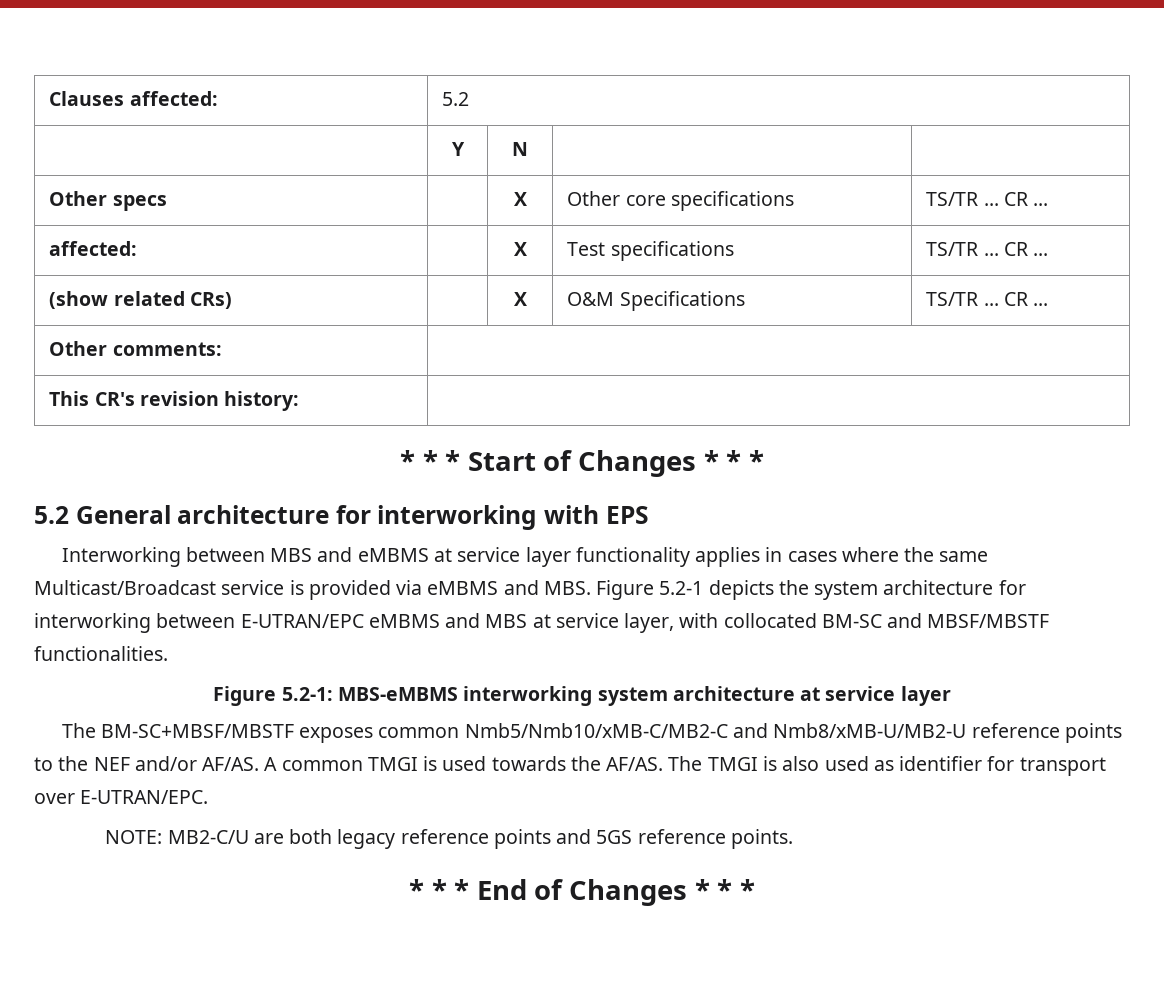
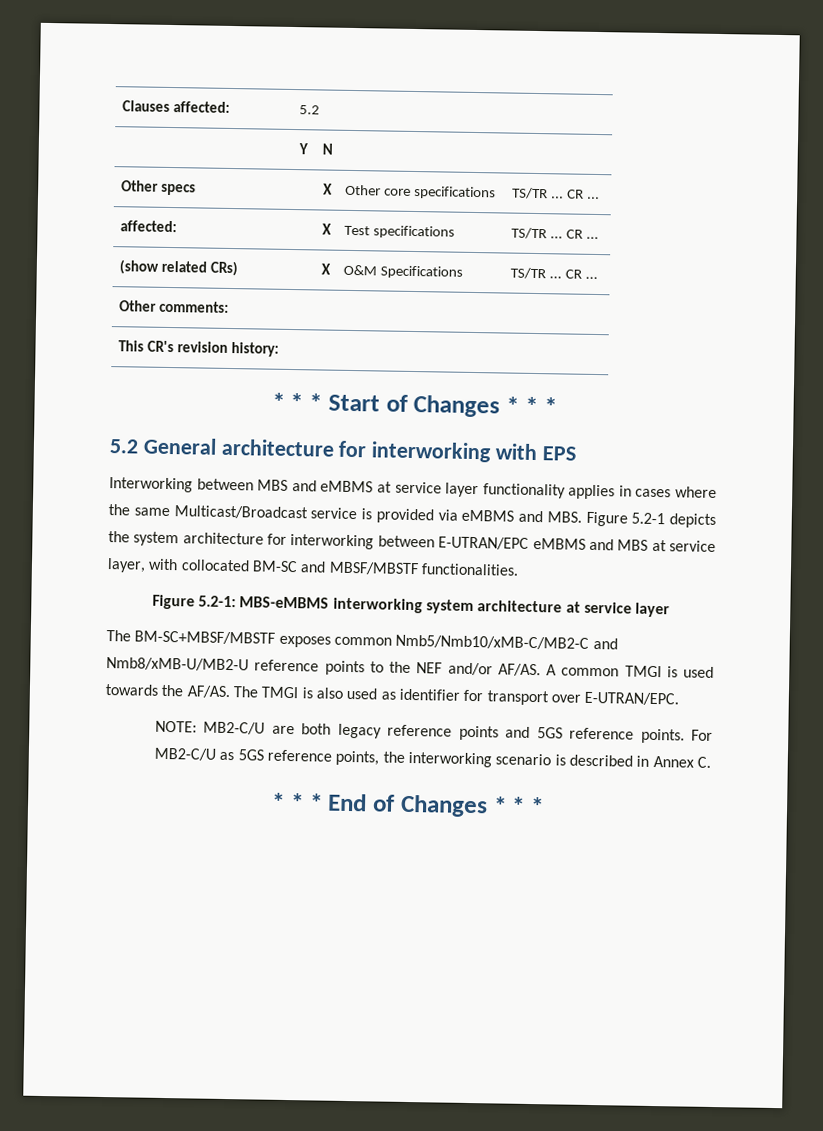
(793, 839) none -> [691,729,713,741] [154,747,711,768] For MB2-C/U as 5GS reference points, the interworking scenario is described in Annex C.

